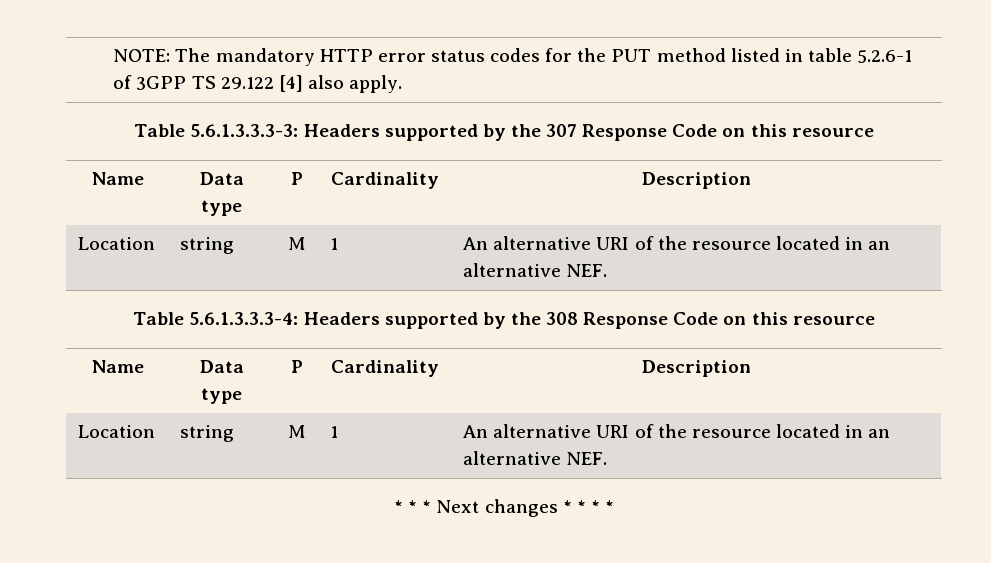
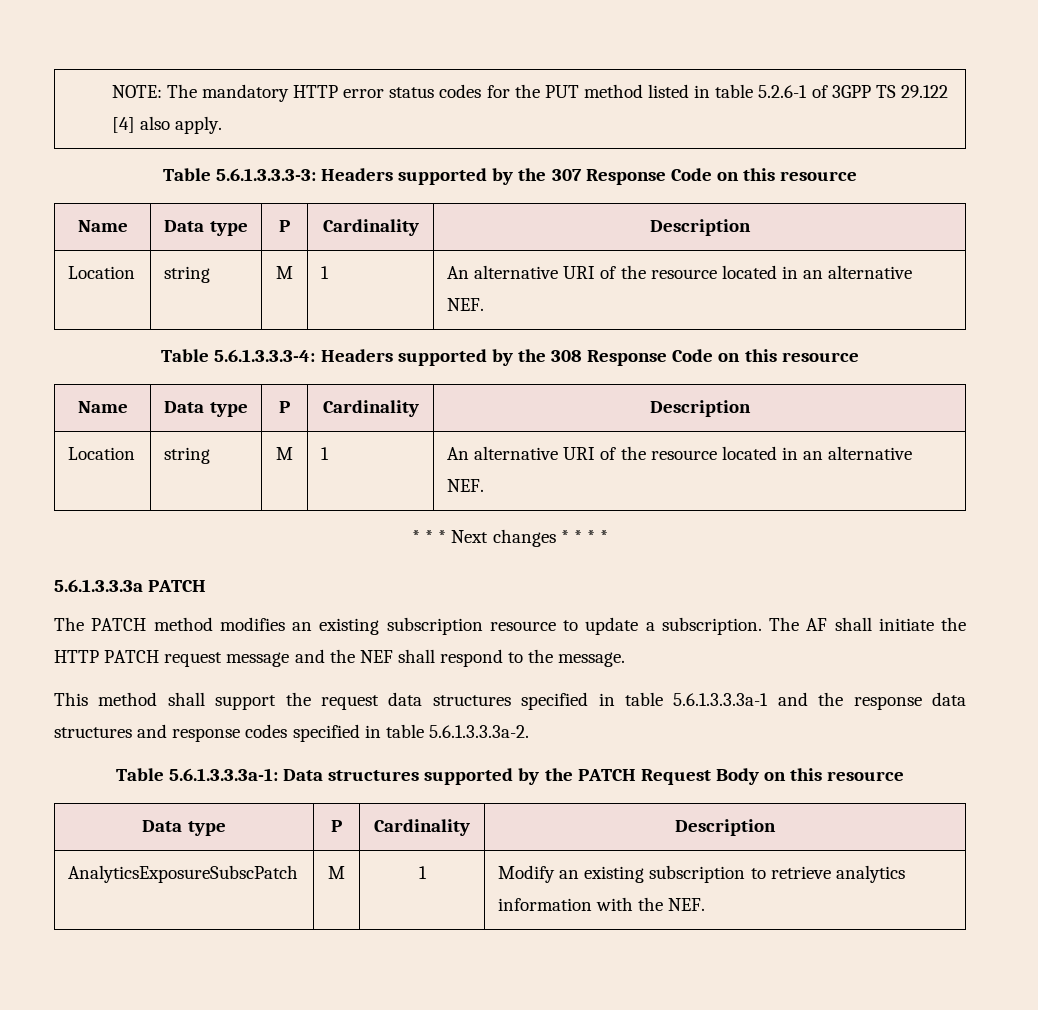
(615, 506) none -> [54,579,207,592] [54,617,966,635] [54,649,626,667] [54,692,966,710] [54,724,529,742] [115,768,905,785] [142,820,226,836] [331,820,342,832] [374,819,470,836] [675,819,776,836] [68,865,299,883] [328,866,345,879] [418,866,427,879] [498,865,905,883] [498,897,706,911] // 5.6.1.3.3.3a PATCH // The PATCH method modifies an existing subscription resource to update a subscription. The AF shall initiate the HTTP PATCH request message and the NEF shall respond to the message. // This method shall support the request data structures specified in table 5.6.1.3.3.3a-1 and the response data structures and response codes specified in table 5.6.1.3.3.3a-2. // Table 5.6.1.3.3.3a-1: Data structures supported by the PATCH Request Body on this resource // Data type | P | Cardinality | Description // AnalyticsExposureSubscPatch | M | 1 | Modify an existing subscription to retrieve analytics information with the NEF.

